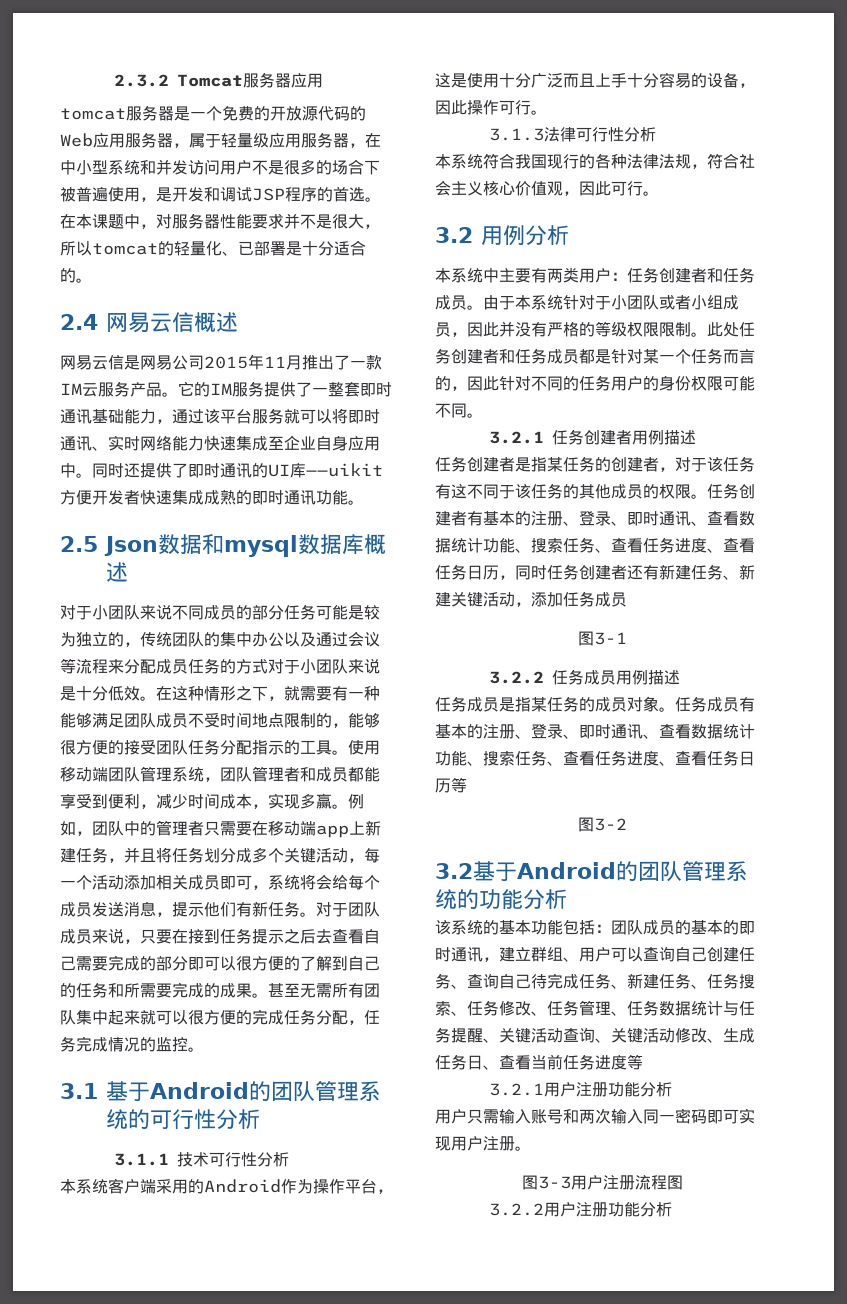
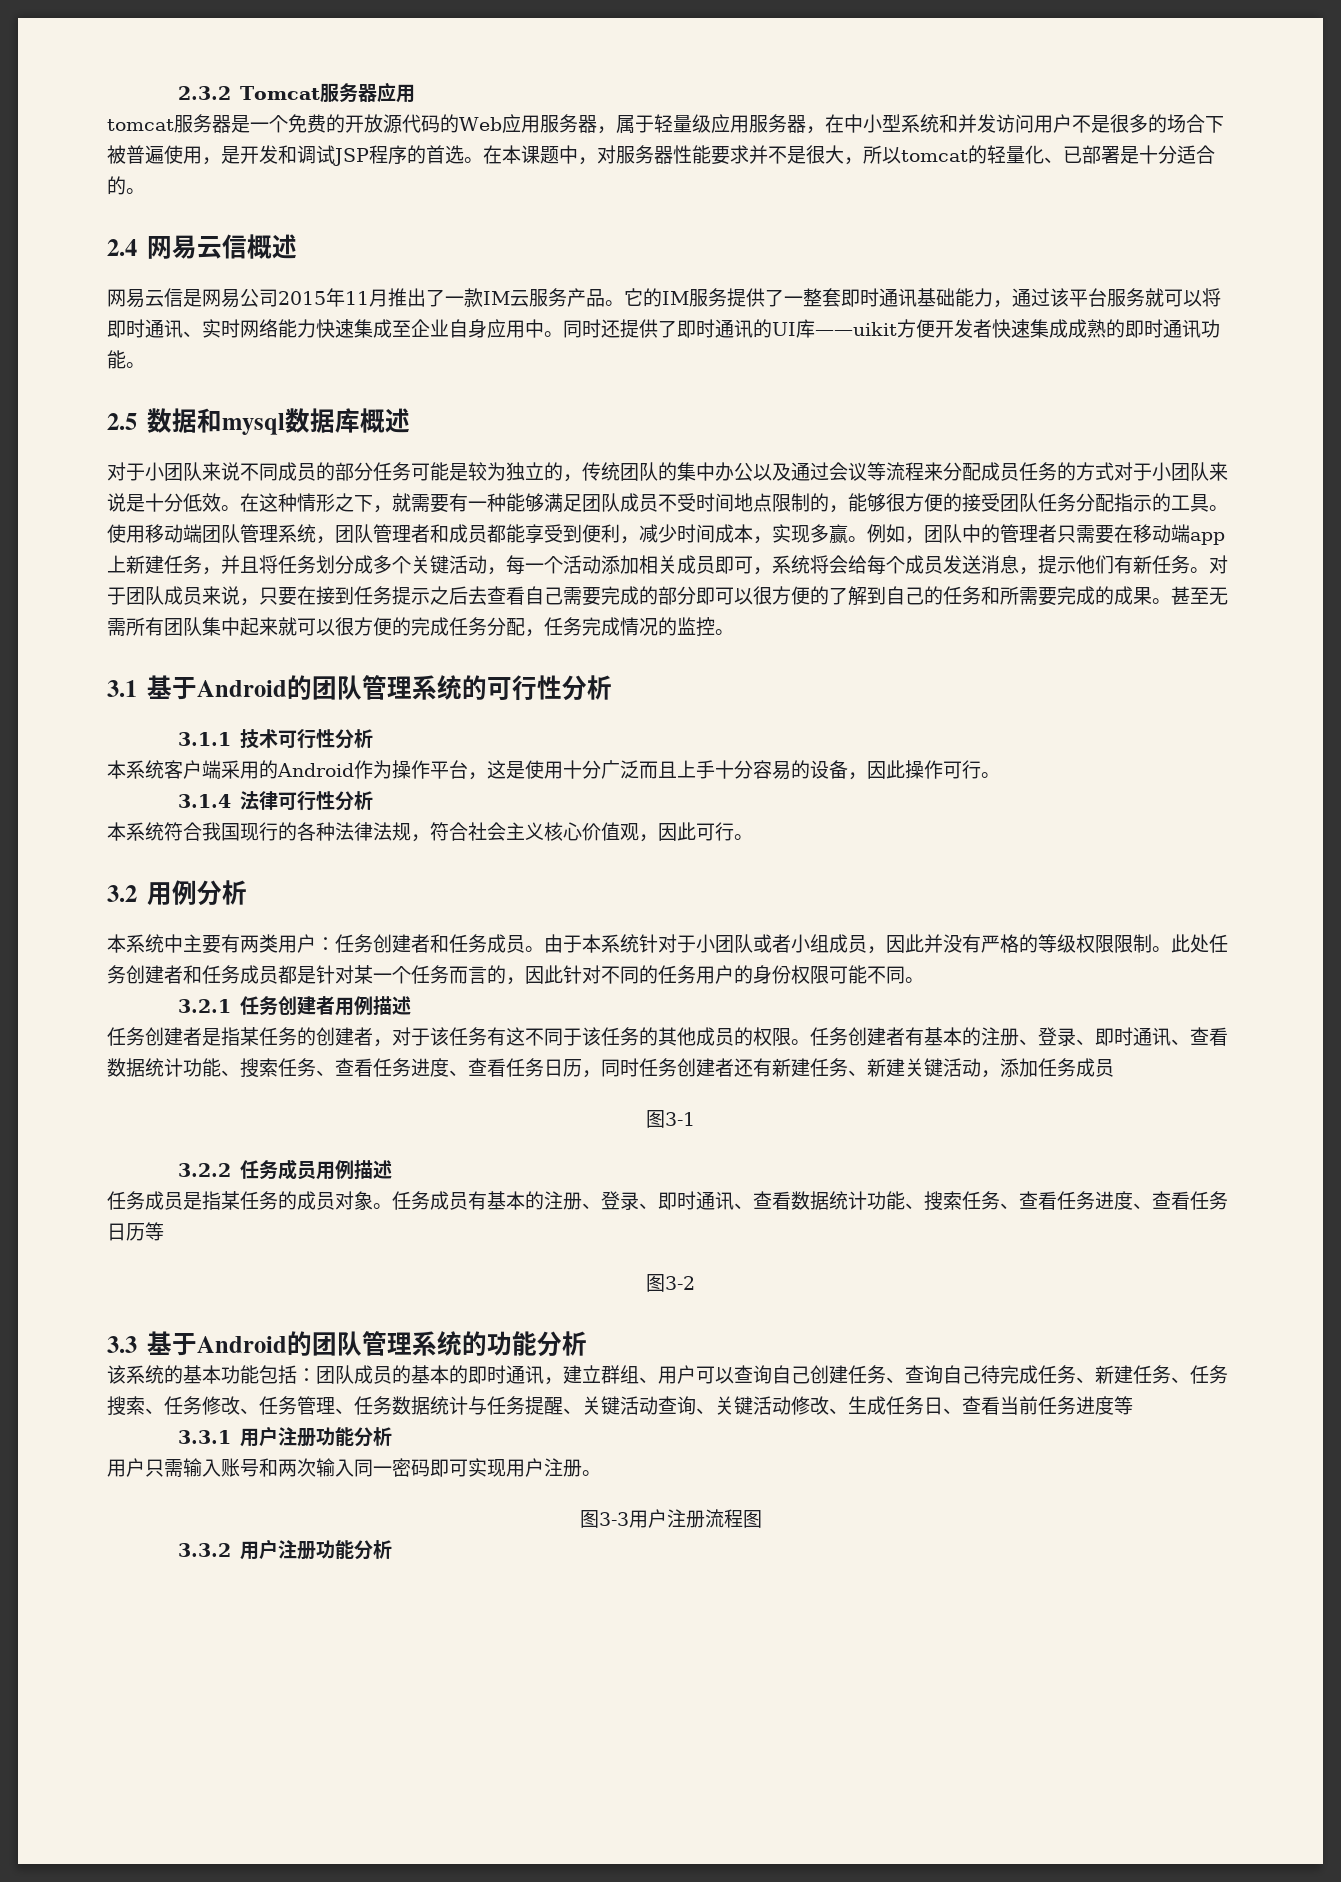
[104,536,158,556] Json -> (137, 421) none
[488,128,544,141] 3.1.3 -> [177,794,231,808] 3.1.4
[435,863,473,879] 3.2 -> [107,1336,137,1353] 3.3
[488,1083,544,1096] 3.2.1 -> [177,1430,231,1444] 3.3.1
[488,1203,544,1216] 3.2.2 -> [177,1543,231,1557] 3.3.2

